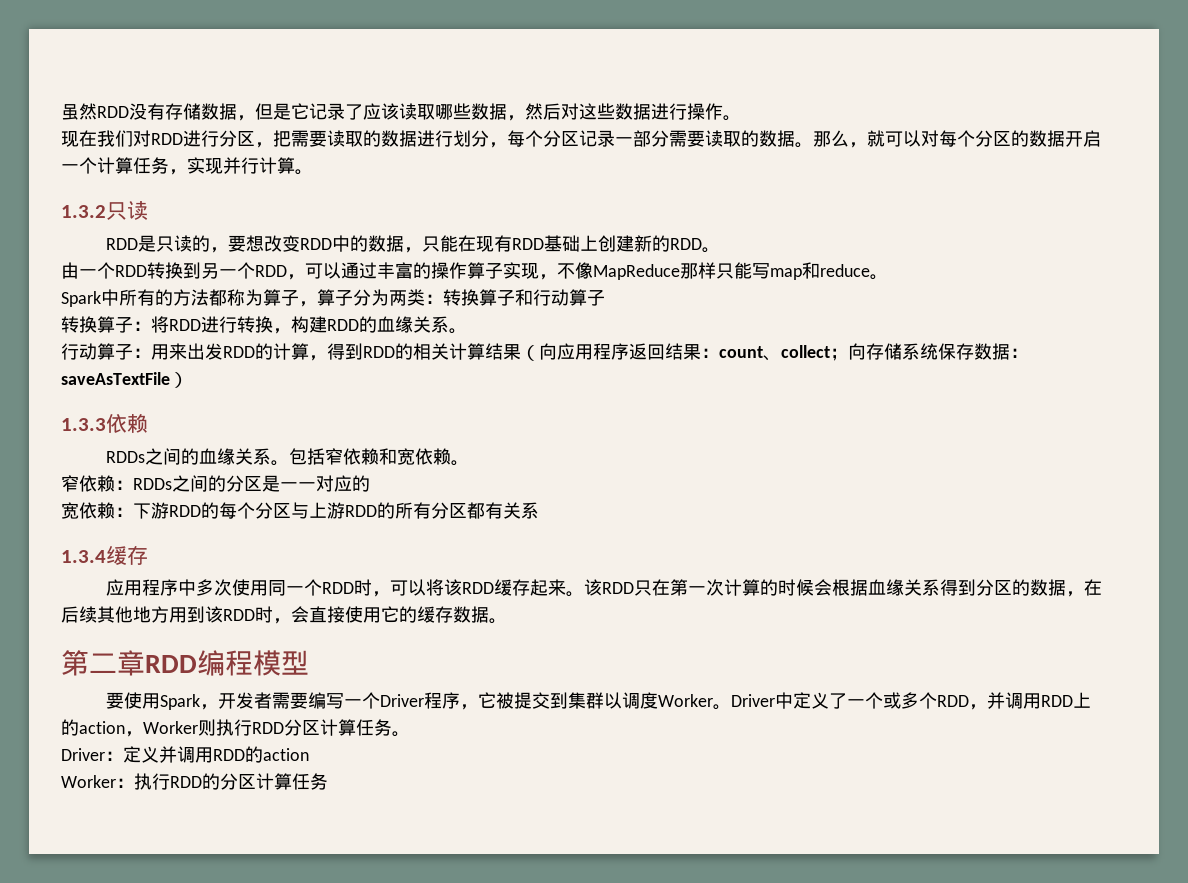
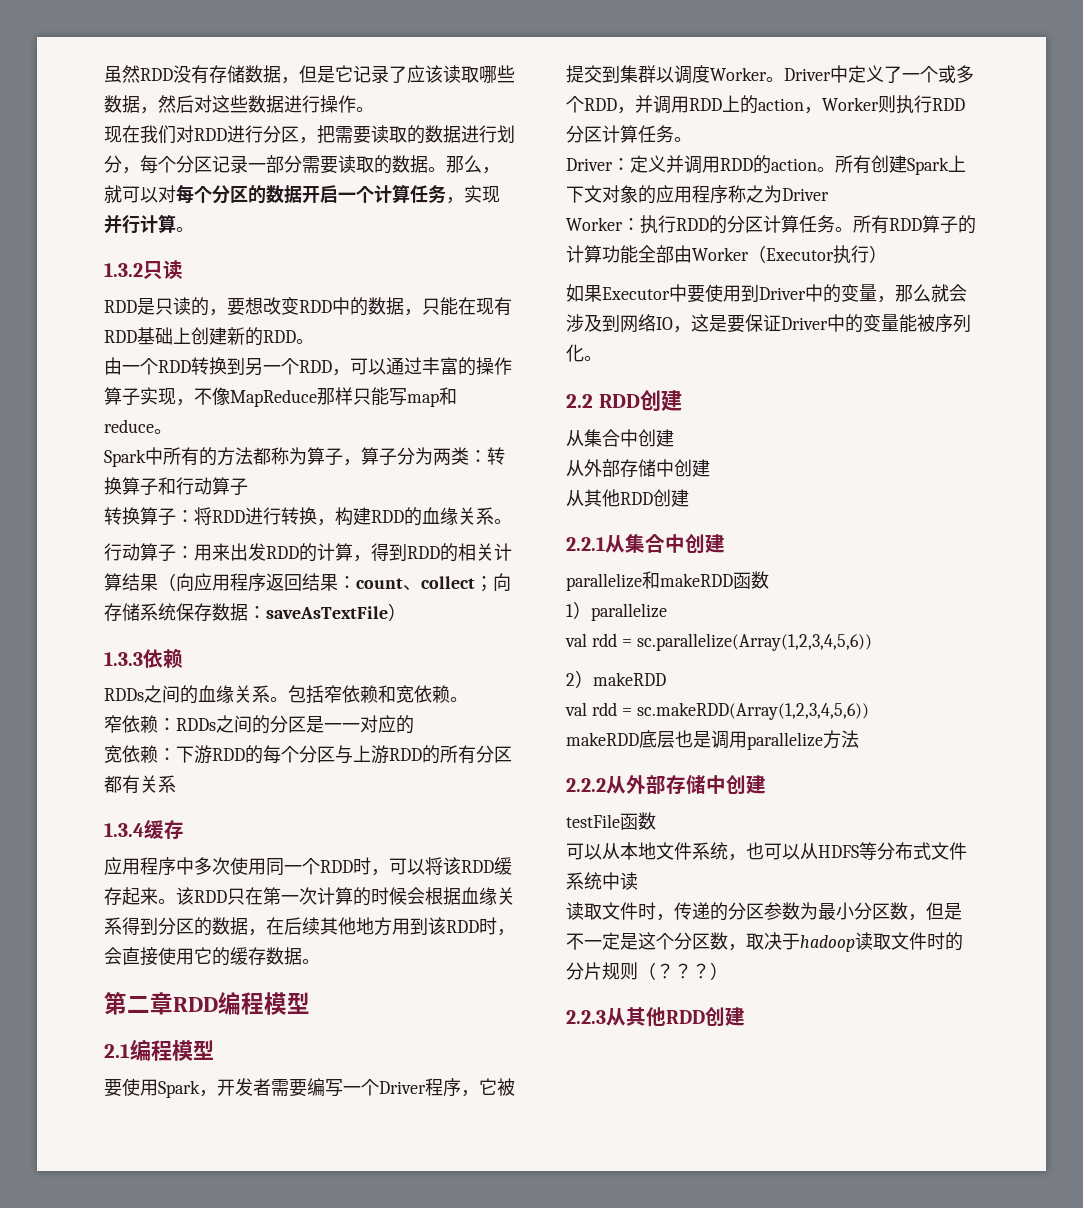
(309, 662) none -> [104,1039,214,1061] // 2.1编程模型
(309, 754) none -> [817,155,966,175] [566,185,829,204] 。所有创建Spark上下文对象的应用程序称之为Driver
(328, 781) none -> [835,215,976,234] [566,245,887,264] [566,284,967,303] [566,314,971,333] [566,344,602,362] [566,390,682,411] [566,429,674,447] [566,459,710,477] [566,489,689,507] [566,534,725,553] [566,571,769,591] [566,601,667,621] [565,633,872,651] [566,670,666,688] [565,702,869,720] [566,730,859,750] [566,775,766,794] [566,812,656,830] [566,842,967,861] [566,872,638,890] [566,902,962,921] [566,932,963,952] [566,962,728,980] [566,1007,745,1027] 。所有RDD算子的计算功能全部由Worker（Executor执行） // 如果Executor中要使用到Driver中的变量，那么就会涉及到网络IO，这是要保证Driver中的变量能被序列化。 // 2.2 RDD创建 // 从集合中创建 // 从外部存储中创建 // 从其他RDD创建 // 2.2.1从集合中创建 // parallelize和makeRDD函数 // 1）parallelize // val rdd = sc.parallelize(Array(1,2,3,4,5,6)) // 2）makeRDD // val rdd = sc.makeRDD(Array(1,2,3,4,5,6)) // makeRDD底层也是调用parallelize方法 // 2.2.2从外部存储中创建 // testFile函数 // 可以从本地文件系统，也可以从HDFS等分布式文件系统中读 // 读取文件时，传递的分区参数为最小分区数，但是不一定是这个分区数，取决于hadoop读取文件时的分片规则（？？？） // 2.2.3从其他RDD创建

